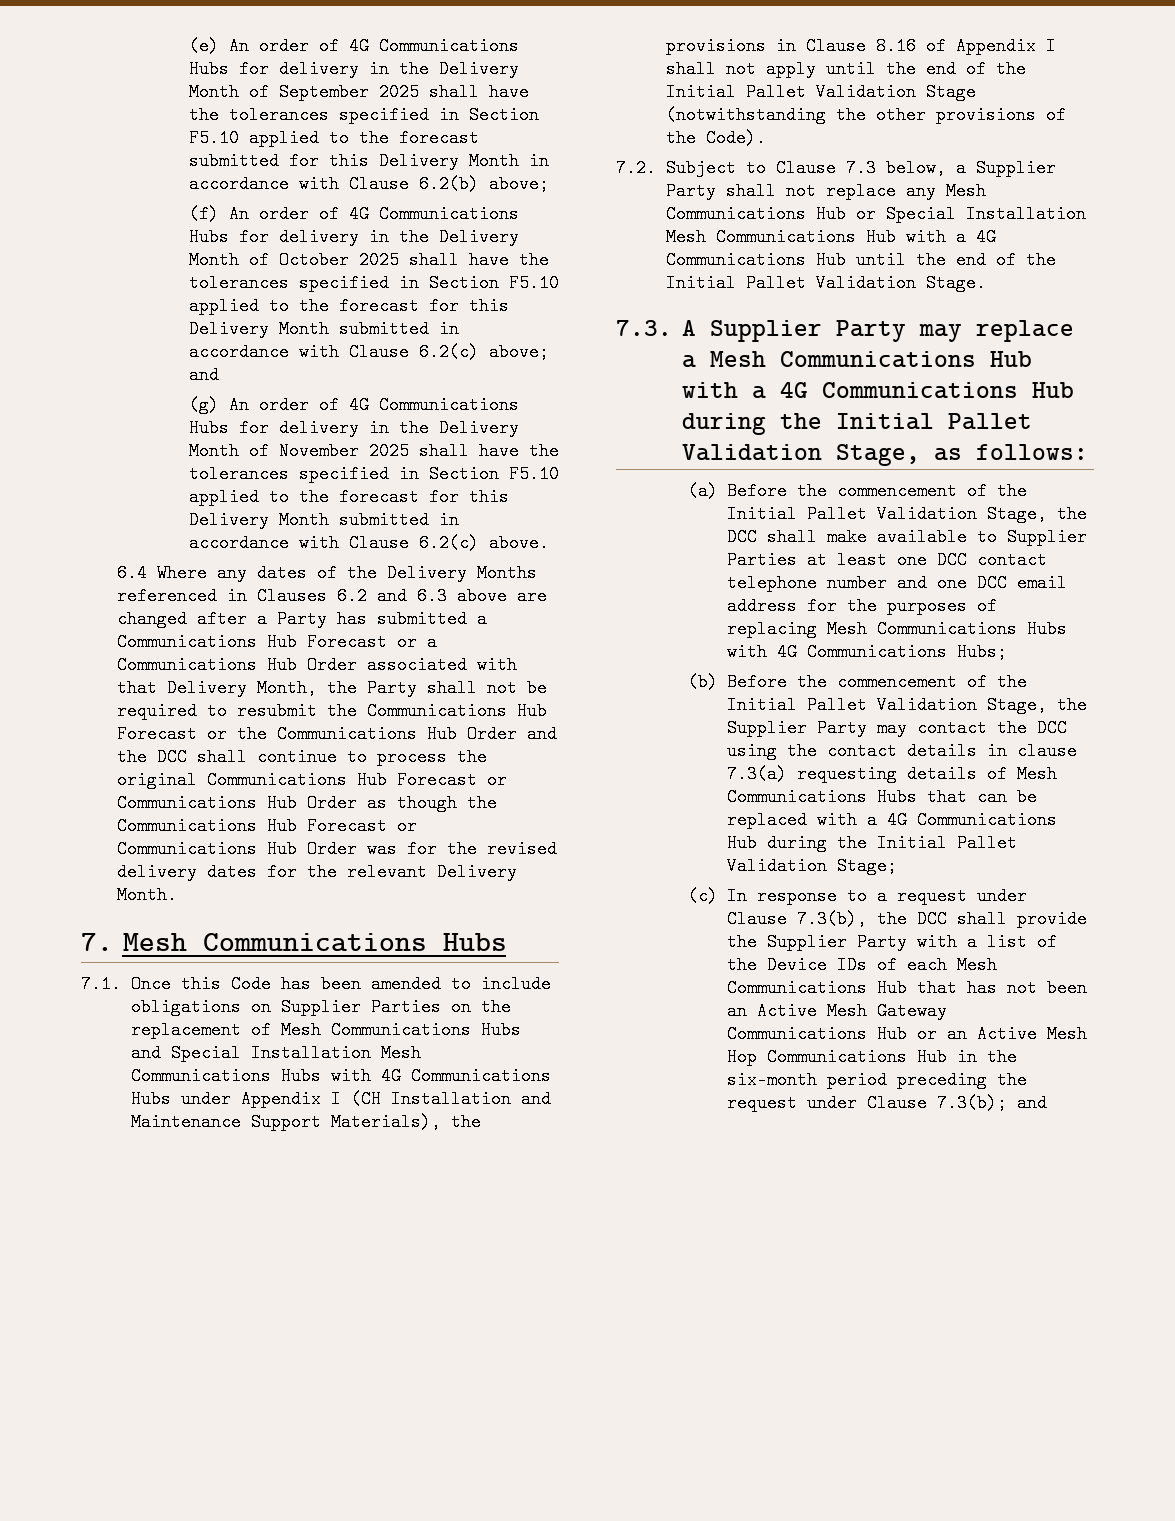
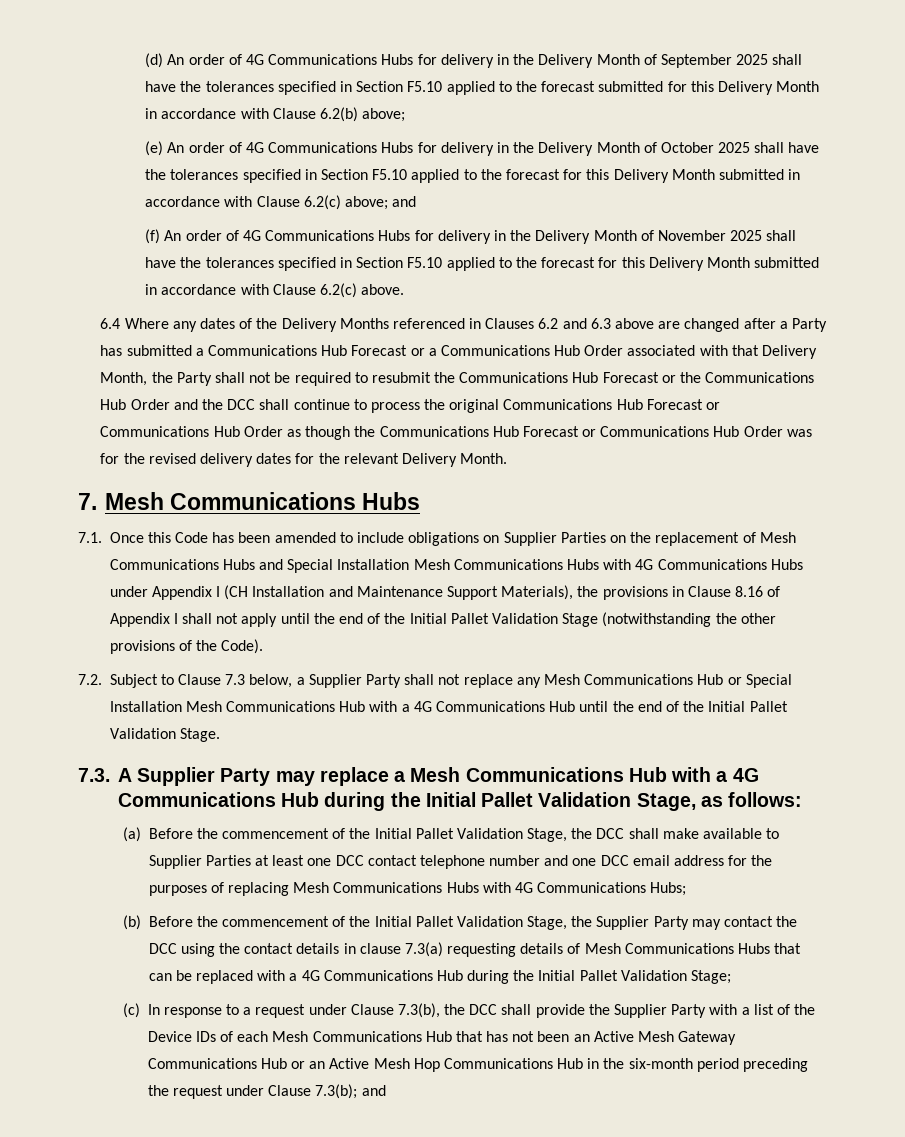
[188,37,219,55] (e) -> [145,53,164,68] (d)
[188,205,219,223] (f) -> [145,141,164,156] (e)
[188,396,219,414] (g) -> [145,229,161,244] (f)

